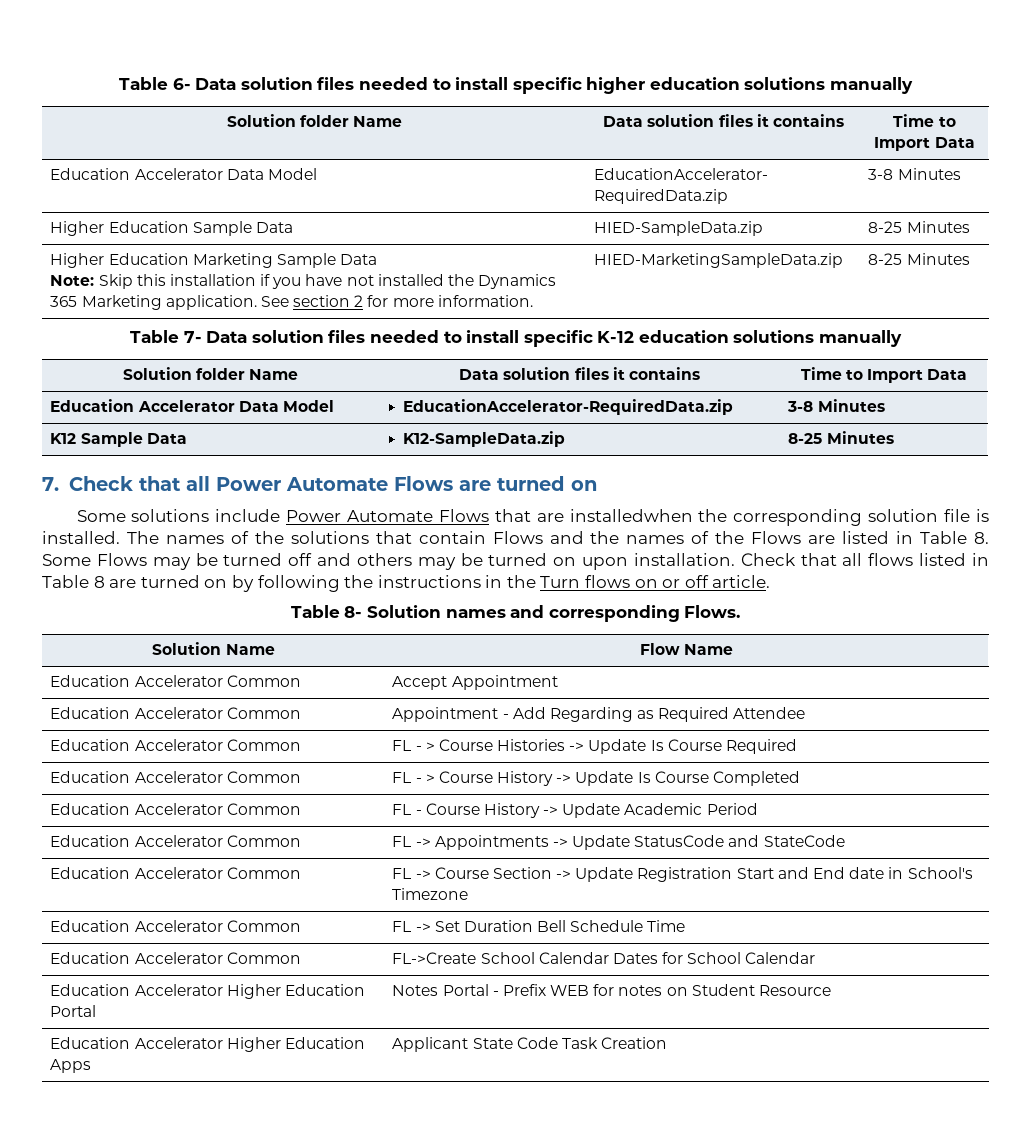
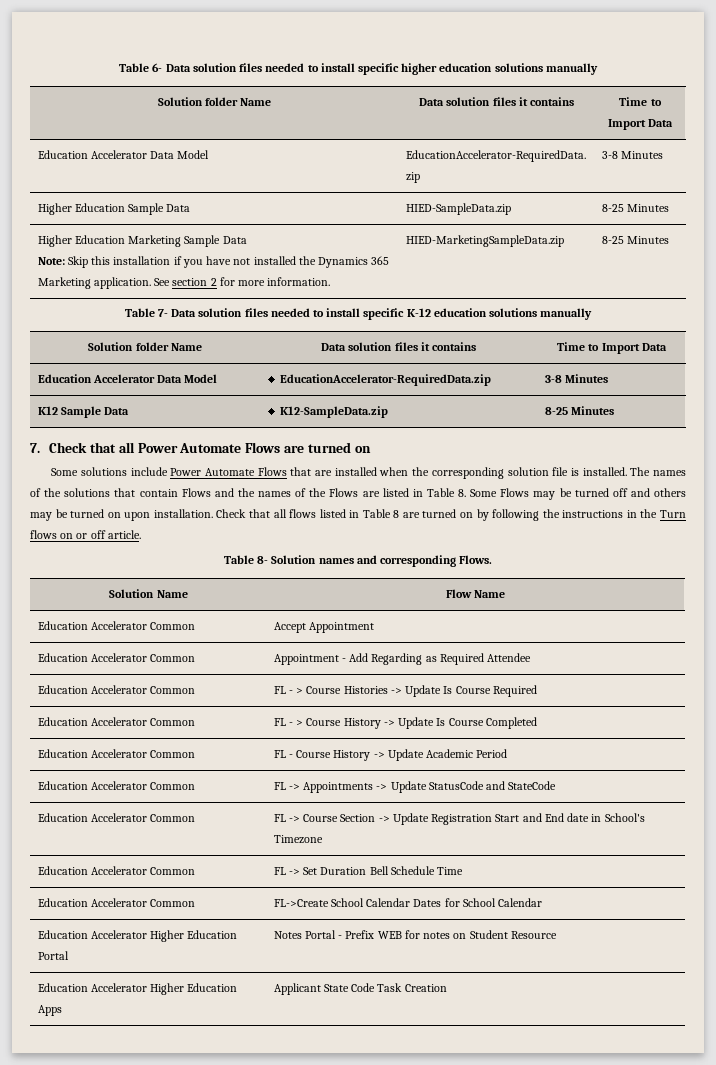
[569,509,693,522] installedwhen -> [334,467,409,476] installed when

